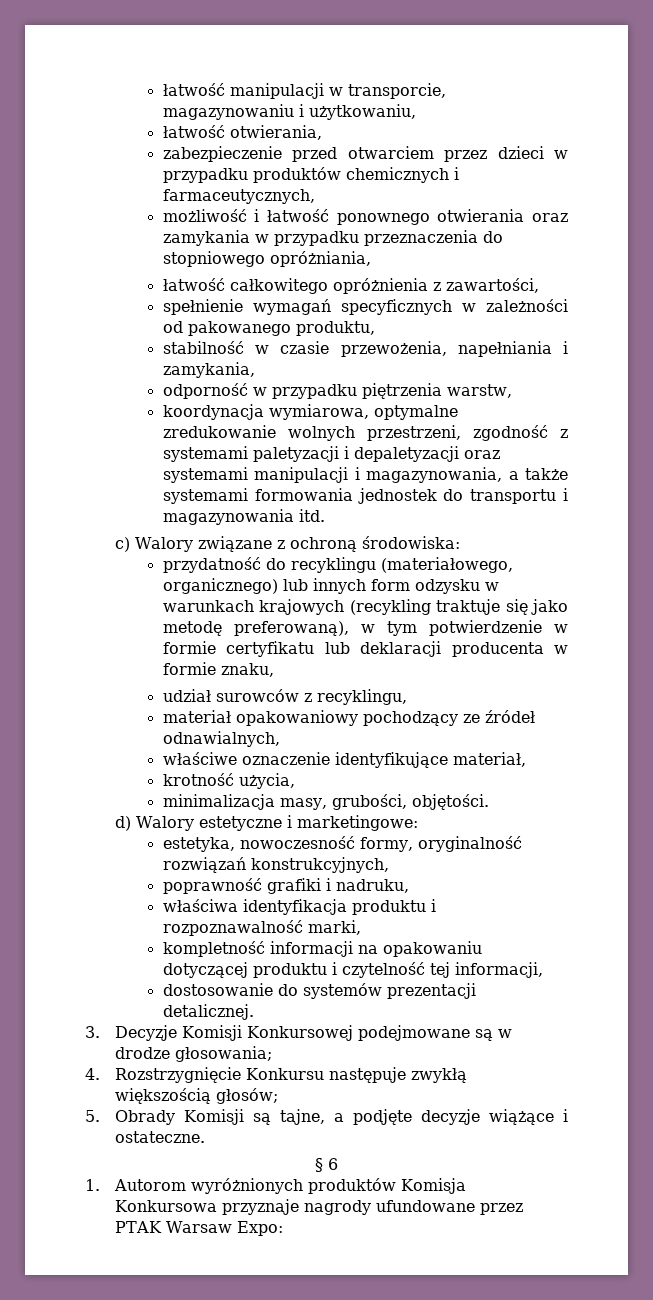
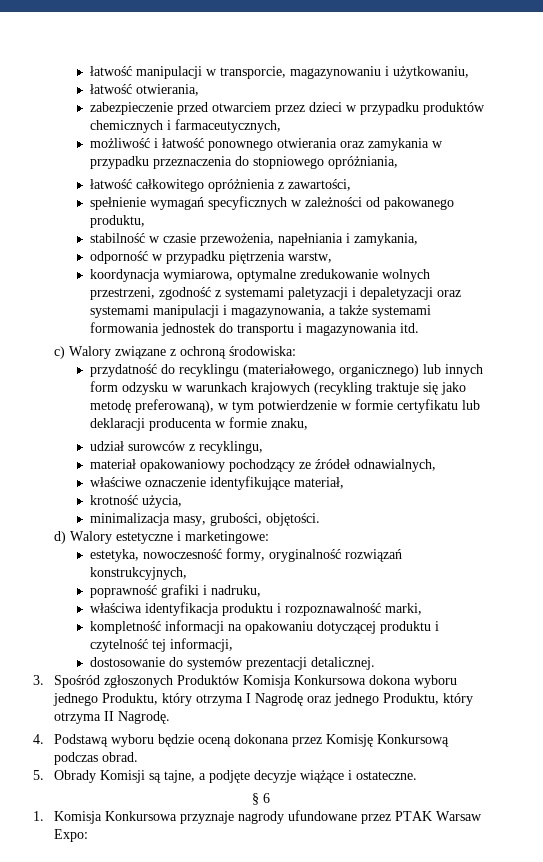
[115,1025,513,1041] [115,1046,273,1062] [85,1067,468,1083] [115,1088,279,1104] Decyzje Komisji Konkursowej podejmowane są w drodze głosowania; // 4. Rozstrzygnięcie Konkursu następuje zwykłą większością głosów; -> [53,675,457,688] [52,693,473,706] [53,711,170,724] [33,734,449,747] [53,752,138,765] Spośród zgłoszonych Produktów Komisja Konkursowa dokona wyboru jednego Produktu, który otrzyma I Nagrodę oraz jednego Produktu, który otrzyma II Nagrodę. // 4. Podstawą wyboru będzie oceną dokonana przez Komisję Konkursową podczas obrad.
[114,1178,397,1194] Autorom wyróżnionych produktów -> (44, 816) none

